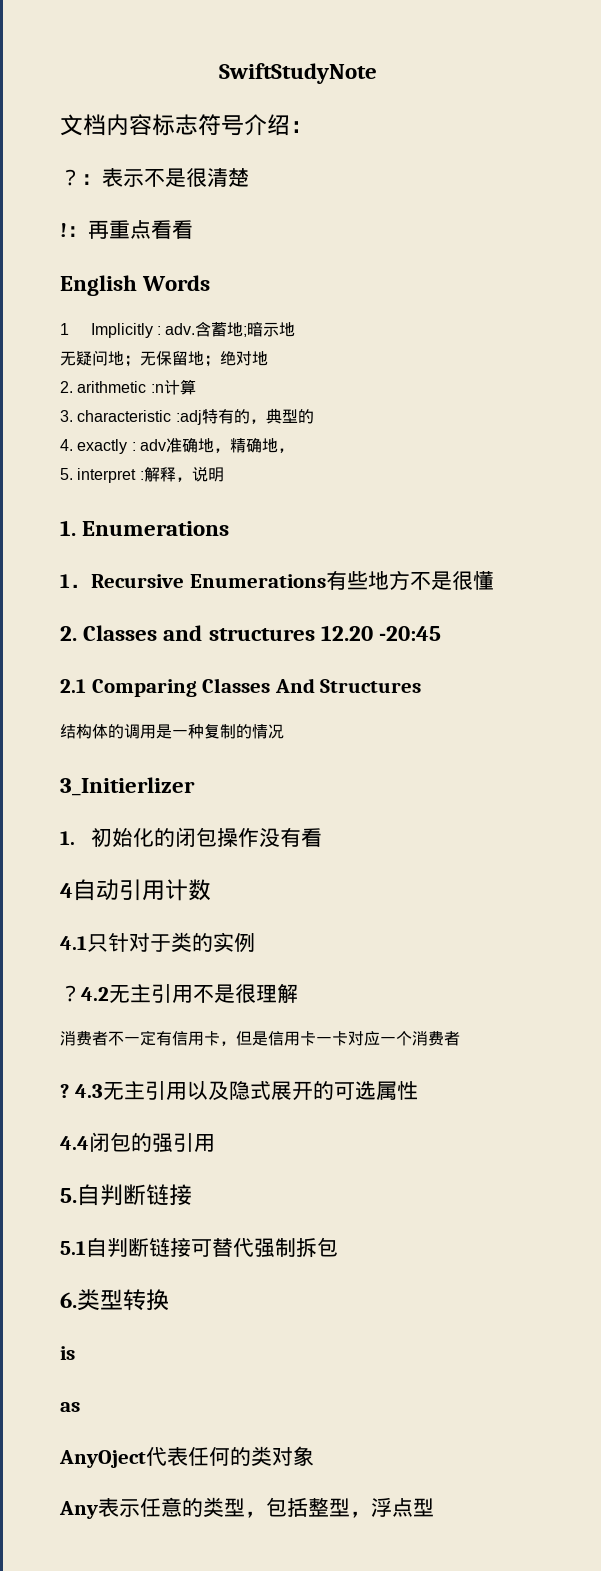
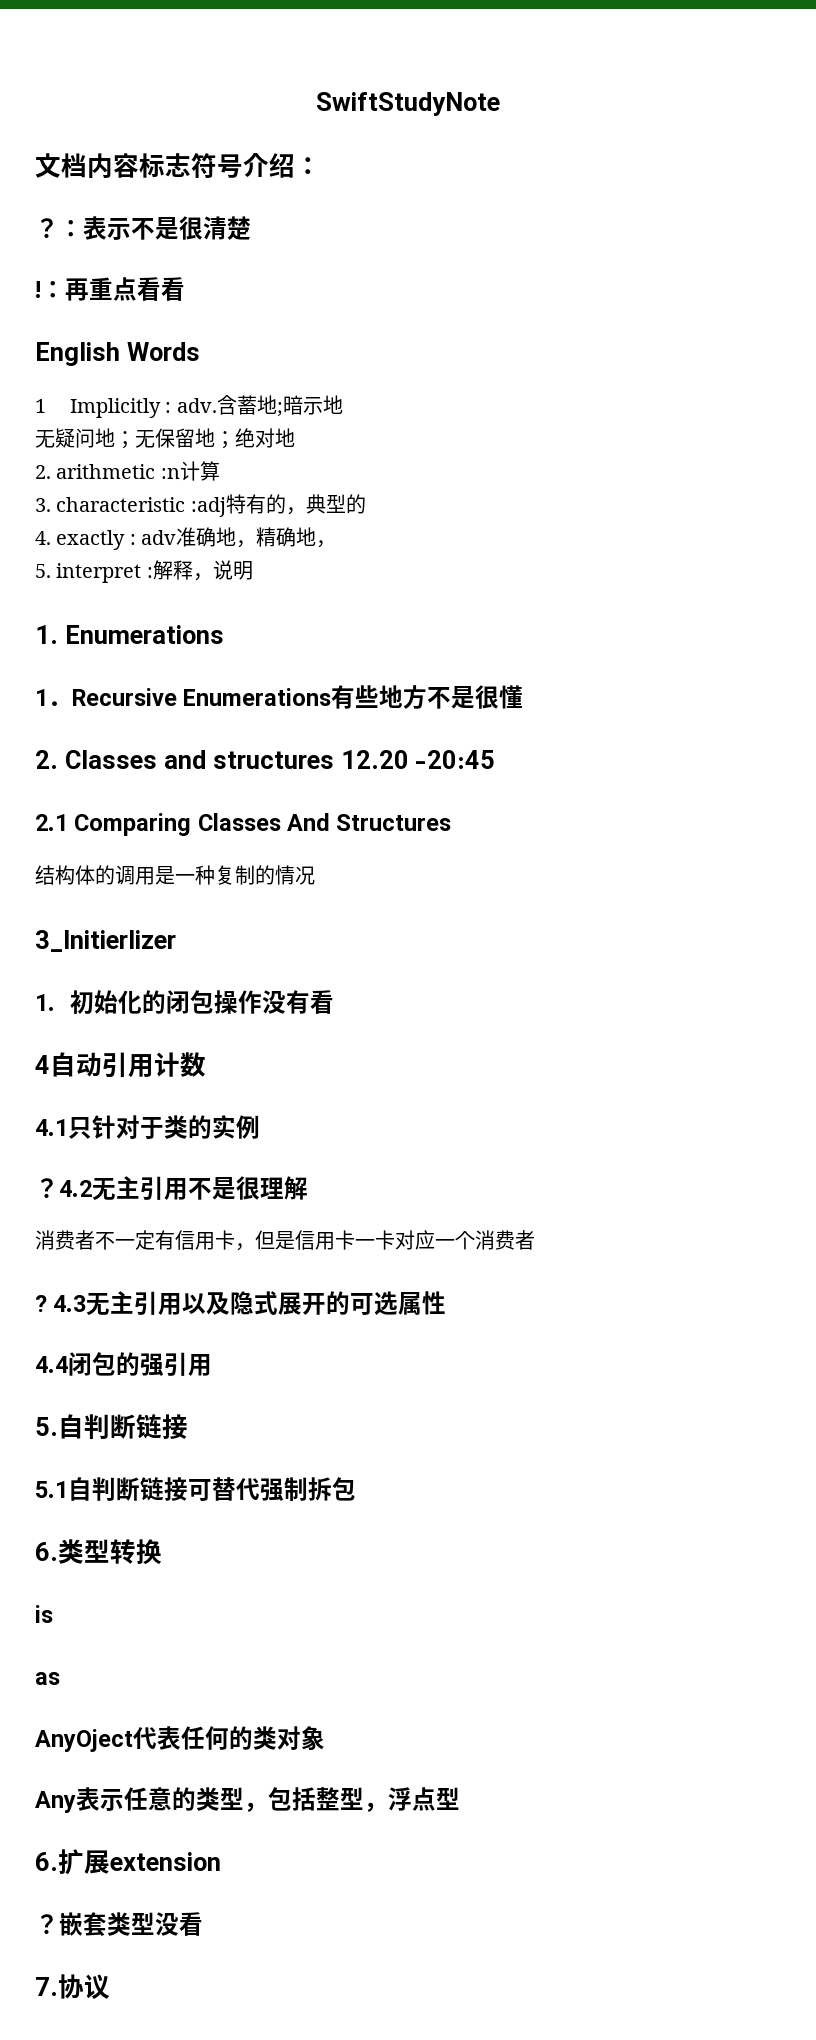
(434, 1507) none -> [35,1849,221,1875] [35,1912,203,1936] [35,1974,110,2000] // 6.扩展extension // ？嵌套类型没看 // 7.协议

